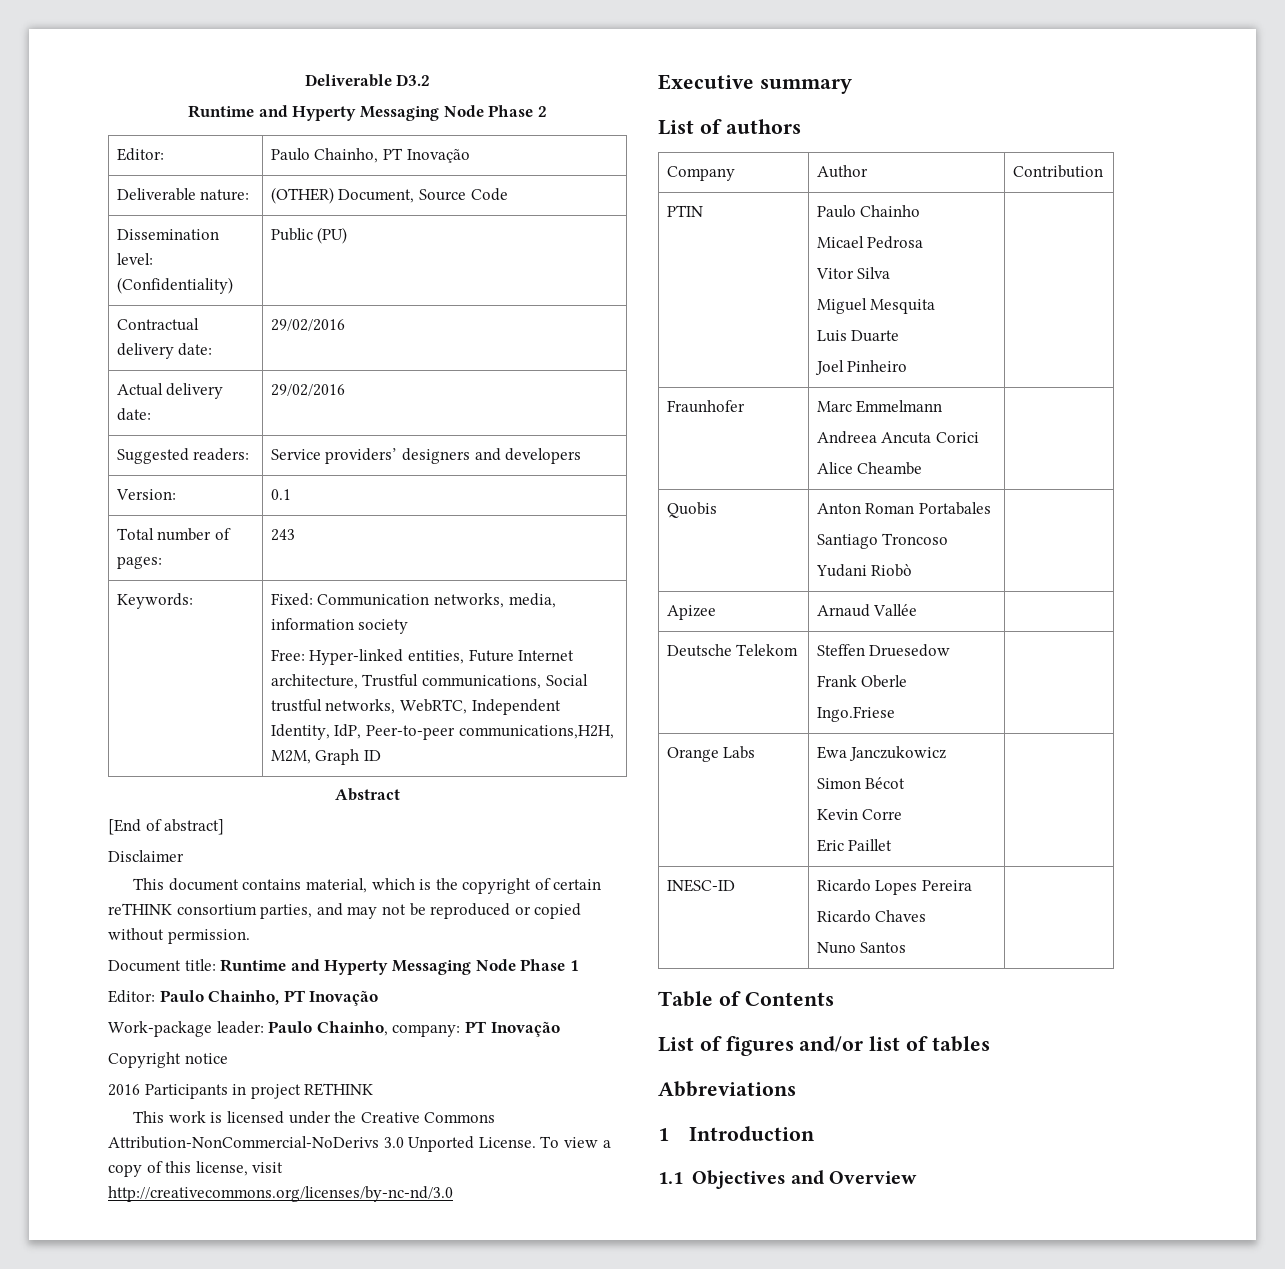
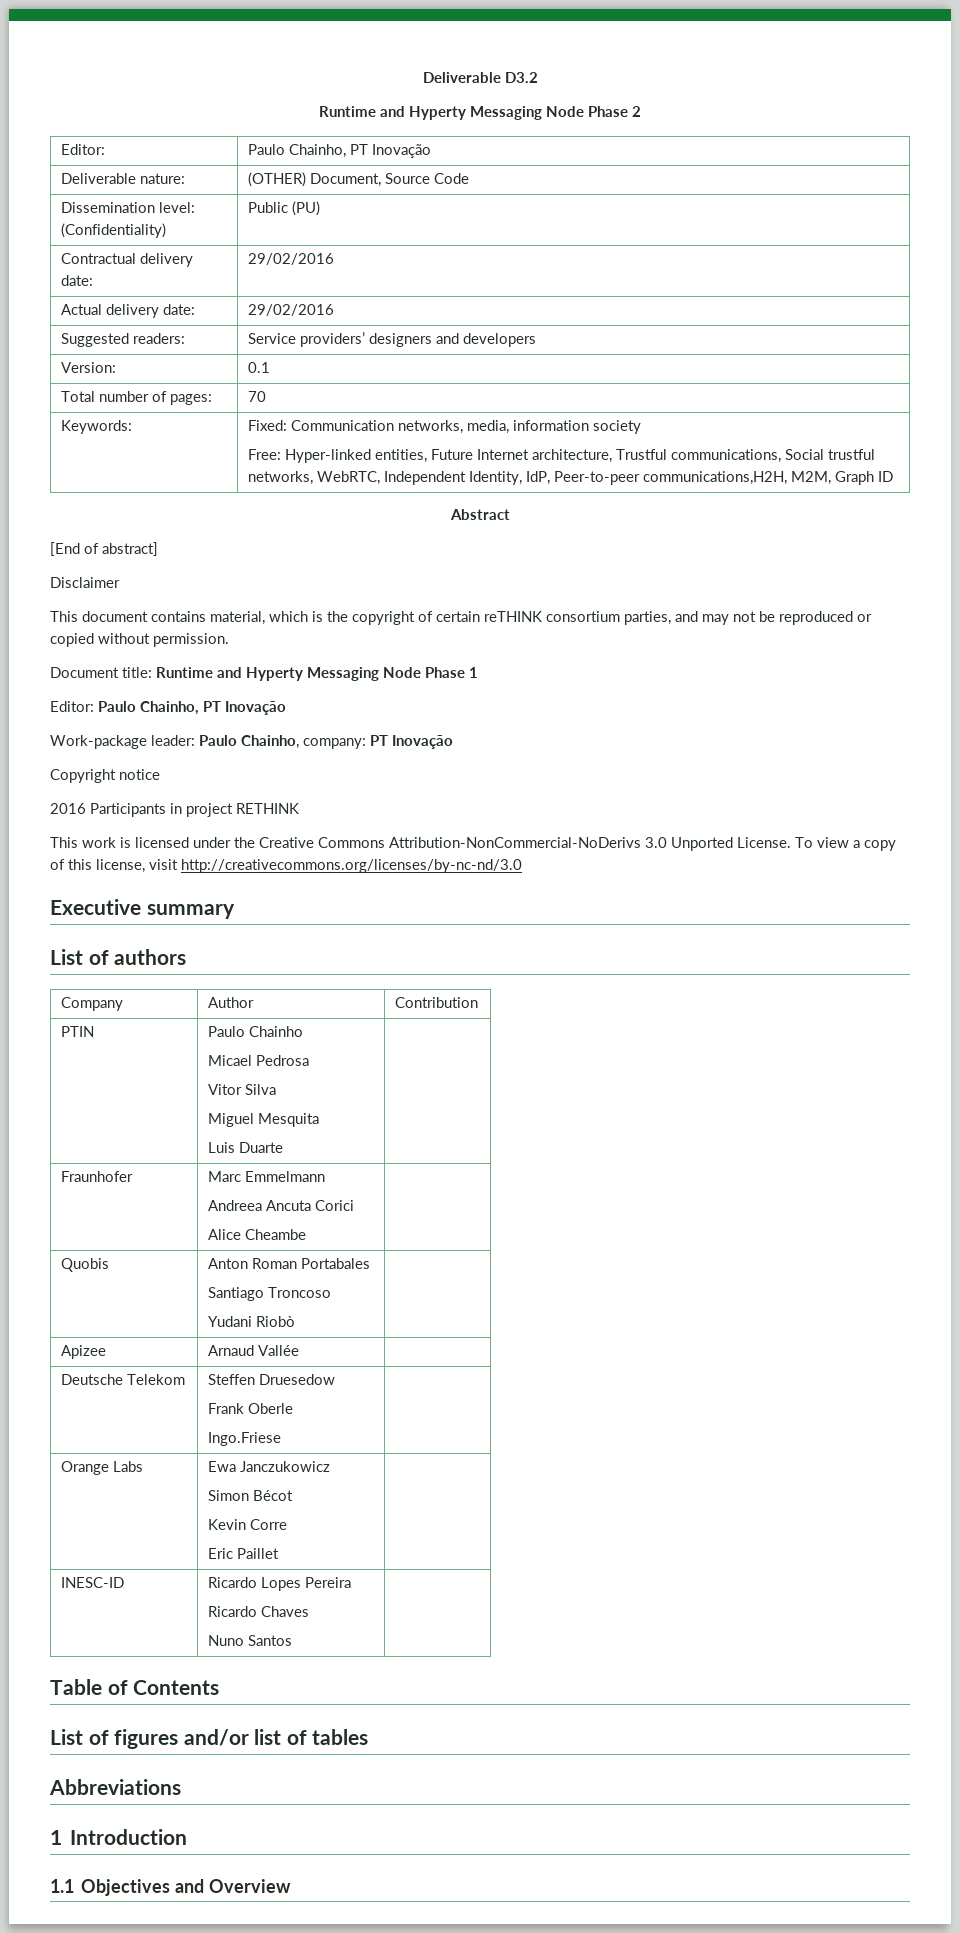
[270,529,295,541] 243 -> [247,391,266,402] 70
[814,360,908,375] // Joel Pinheiro -> (283, 1147) none

